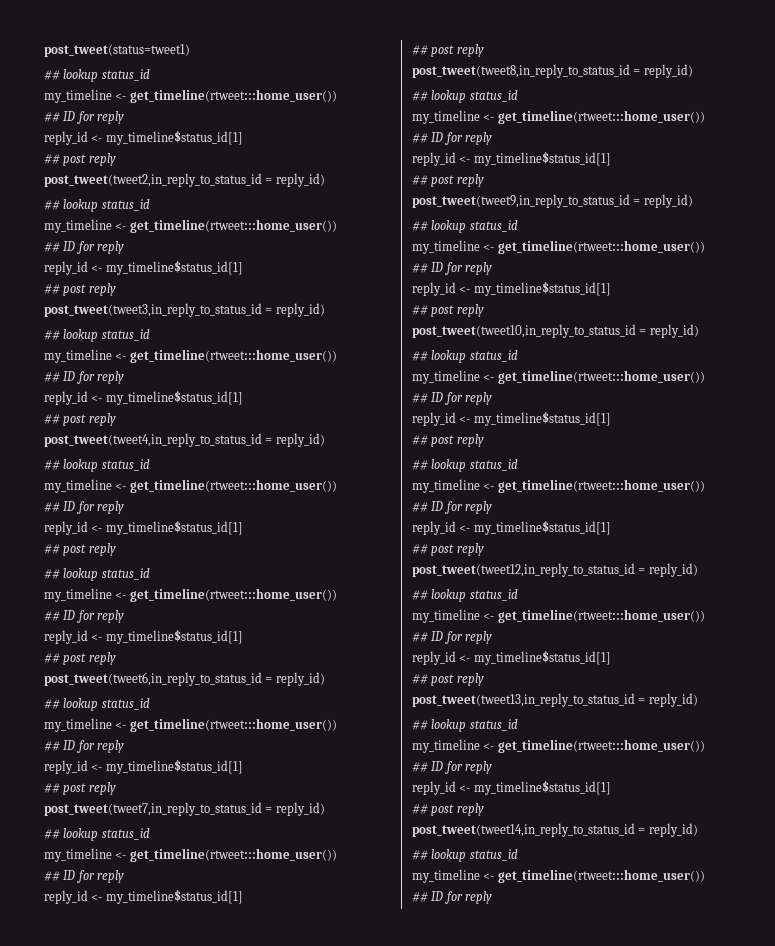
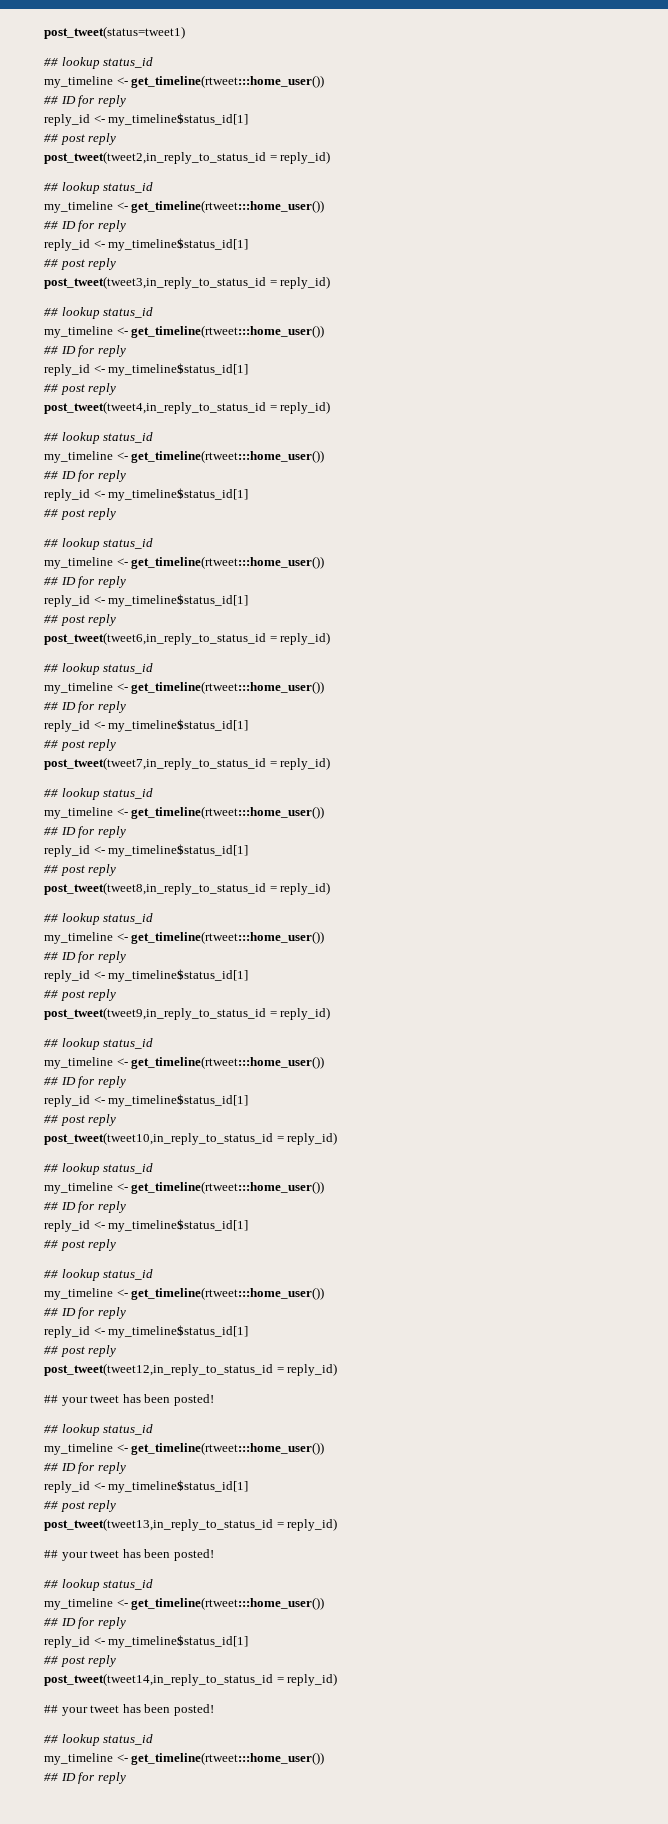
(698, 570) none -> [44,1394,214,1406] // ## your tweet has been posted!
(698, 700) none -> [44,1549,214,1561] // ## your tweet has been posted!
(698, 830) none -> [44,1704,214,1716] // ## your tweet has been posted!

